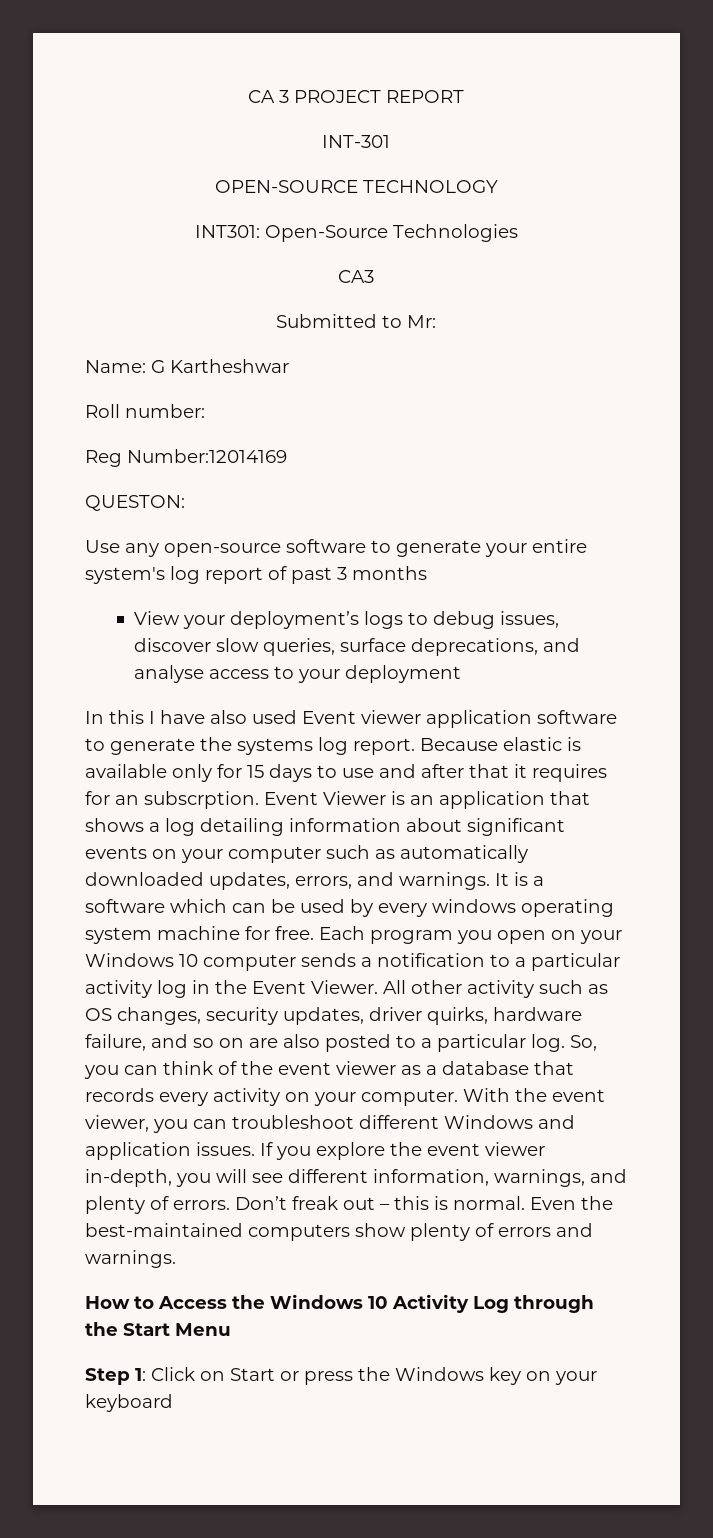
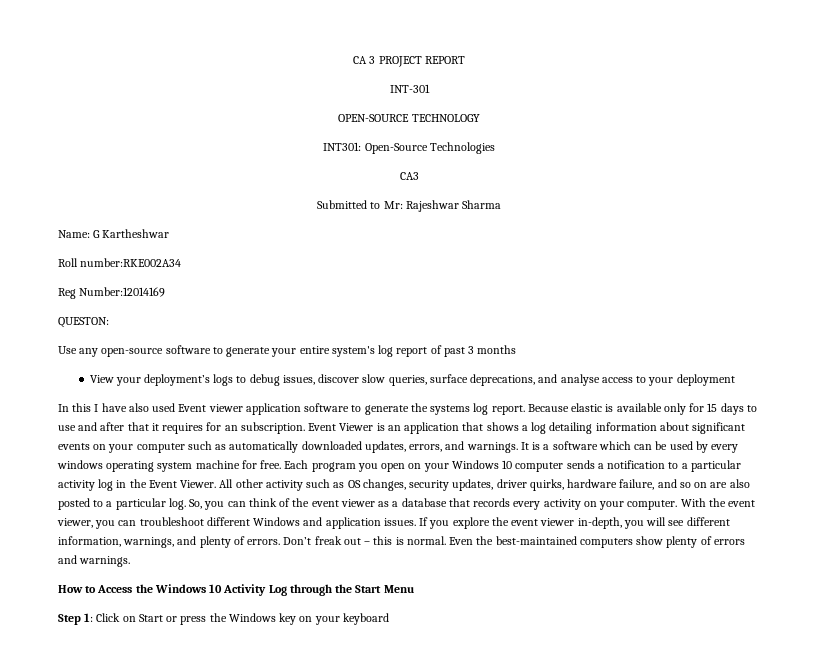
(436, 321) none -> [405,200,501,212] Rajeshwar Sharma
[125,404,205,418] number: -> [80,258,182,267] number:RKE002A34
[144,791,259,809] subscrption. -> [240,422,305,434] subscription.

